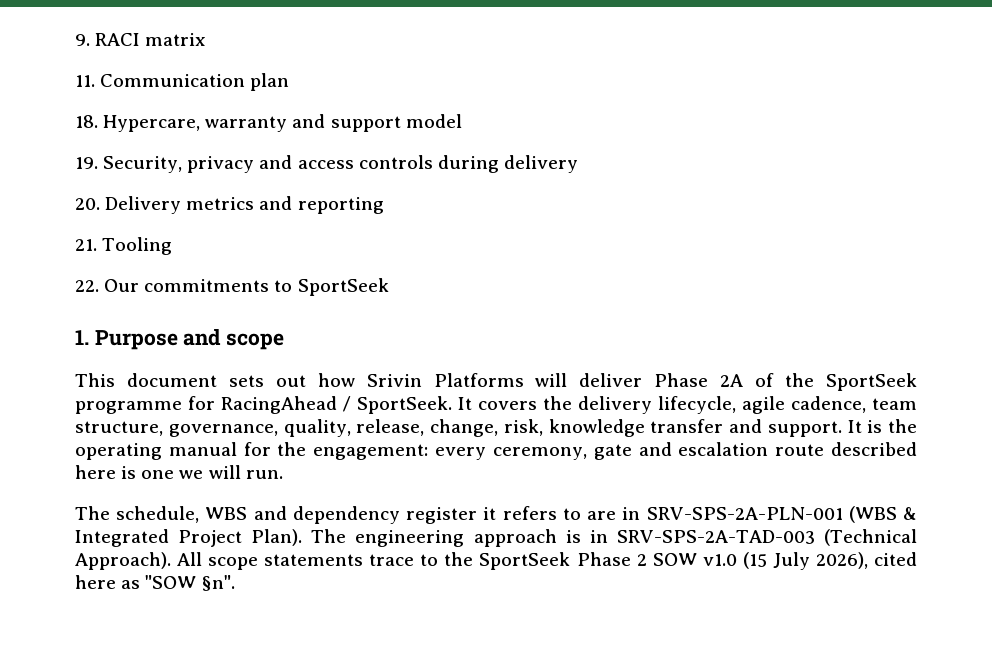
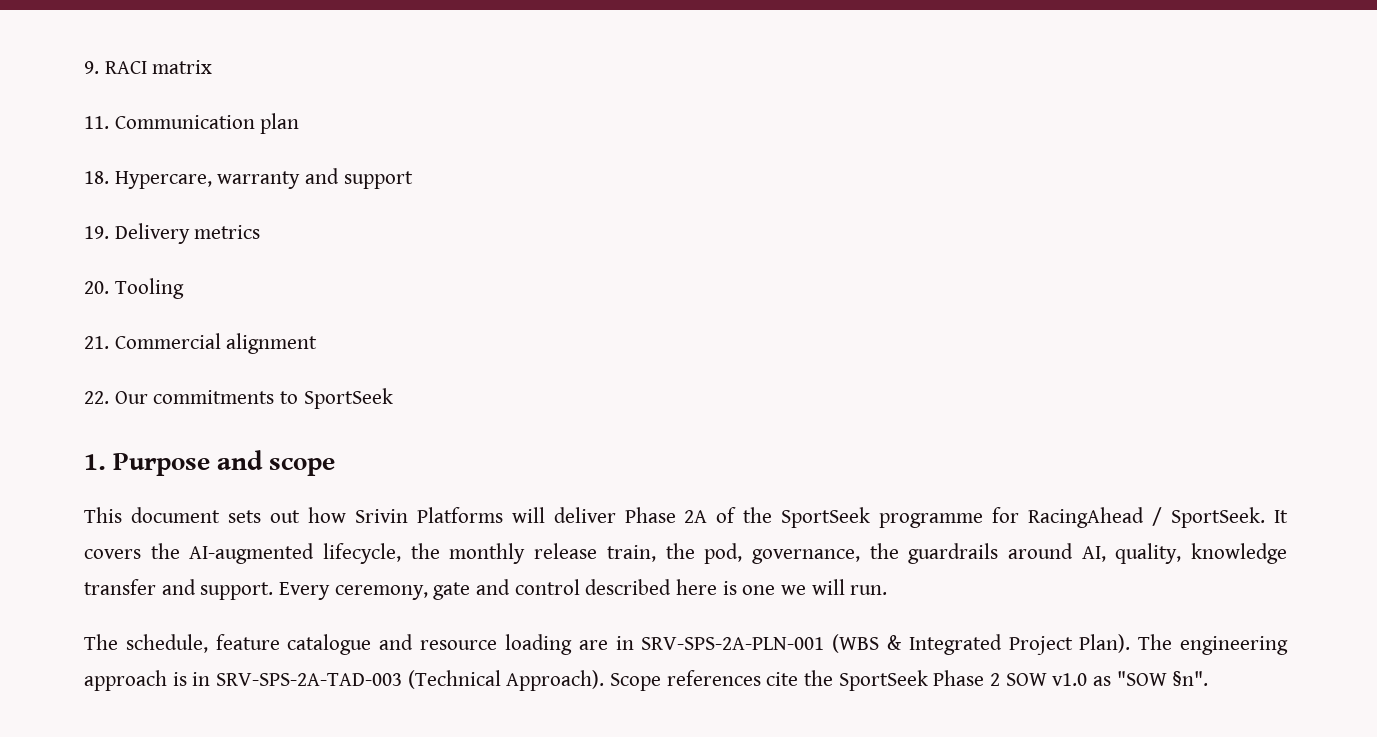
[405,114,462,128] model -> (413, 180) none
[103,155,578,173] [75,196,384,214] Security, privacy and access controls during delivery // 20. Delivery metrics and reporting -> [114,223,261,244] [84,278,184,299] Delivery metrics // 20. Tooling
[102,237,173,255] Tooling -> [114,333,318,354] Commercial alignment
[578,396,917,414] [75,419,917,437] [75,442,487,460] delivery lifecycle, agile cadence, team structure, governance, quality, release, change, risk, knowledge transfer and support. It is the operating manual for the engagement: every -> [189,543,1287,564] [84,579,331,600] AI-augmented lifecycle, the monthly release train, the pod, governance, the guardrails around AI, quality, knowledge transfer and support. Every
[678,442,825,456] escalation route -> [514,579,580,595] control
[205,506,581,524] WBS and dependency register it refers to -> [215,634,572,655] feature catalogue and resource loading
[177,552,439,570] All scope statements trace to -> [610,670,799,691] Scope references cite
[742,552,918,570] [75,575,116,589] (15 July 2026), cited here -> (1088, 679) none

